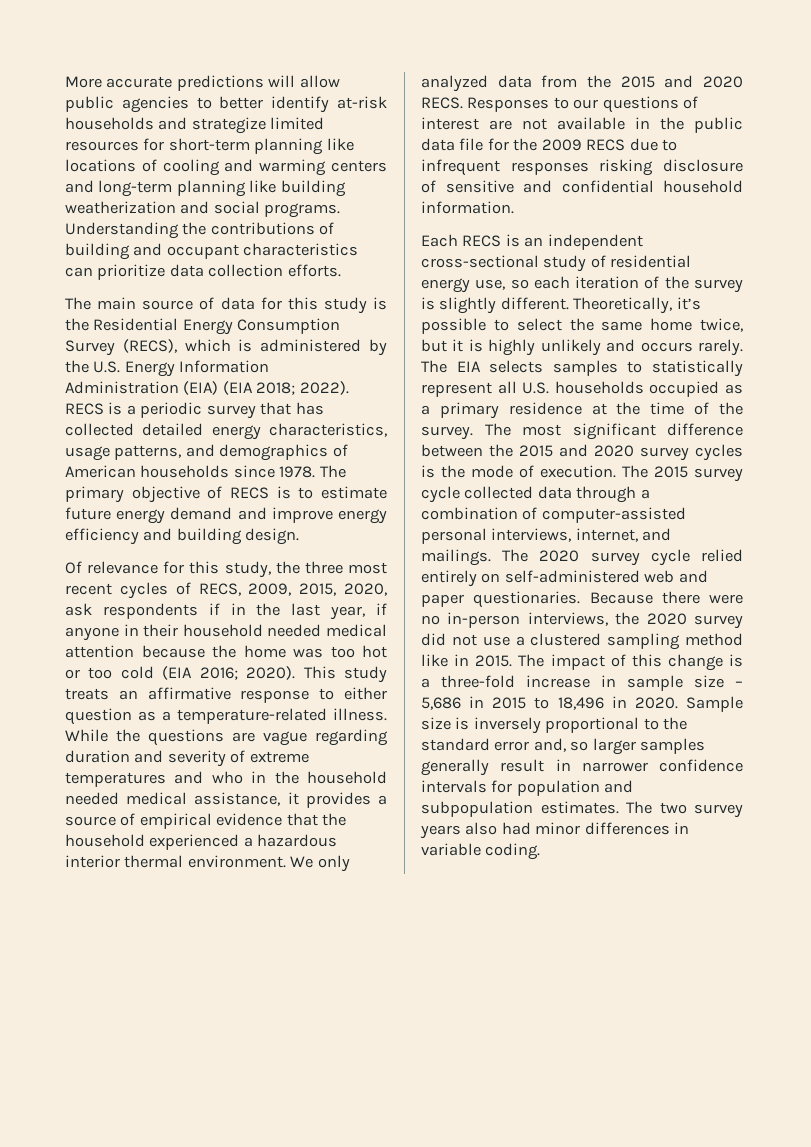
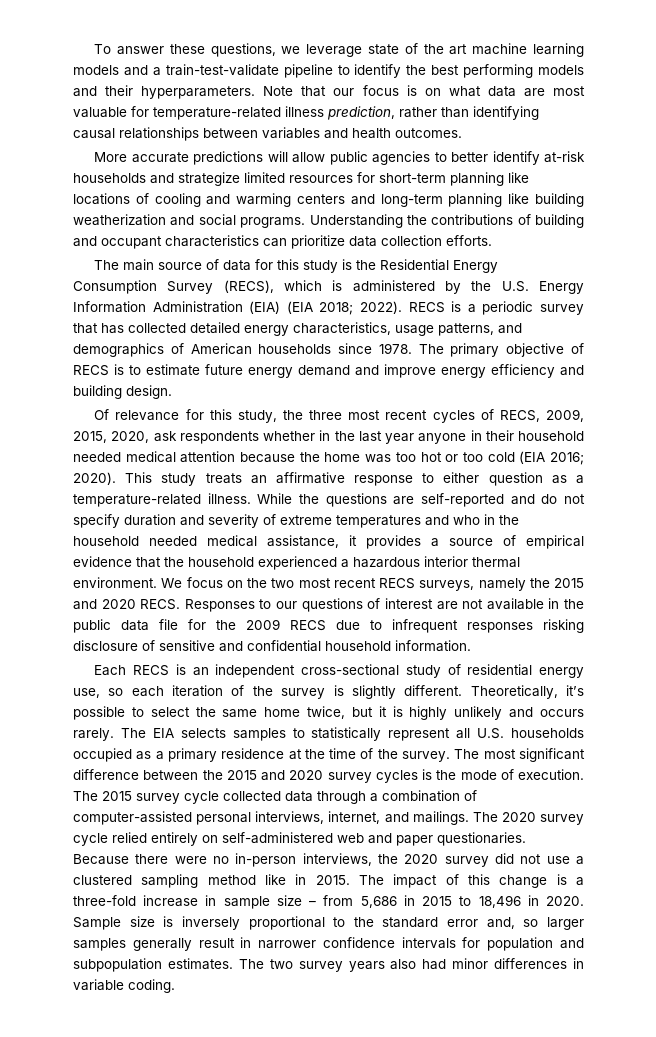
(65, 82) none -> [94,43,585,57] [73,64,584,78] [73,85,585,99] [73,106,539,120] [73,127,462,141] To answer these questions, we leverage state of the art machine learning models and a train-test-validate pipeline to identify the best performing models and their hyperparameters. Note that our focus is on what data are most valuable for temperature-related illness prediction, rather than identifying causal relationships between variables and health outcomes. //
[208,603,220,615] if -> [263,431,315,441] whether
[330,603,387,620] year, if -> [385,433,414,444] year
[263,729,388,746] vague regarding -> [421,493,585,507] [73,514,120,528] self-reported and do not specify
[317,855,350,872] [421,75,578,92] only analyzed data from -> [186,577,526,591] focus on the two most recent RECS surveys, namely
(743, 684) none -> [323,895,354,906] from

